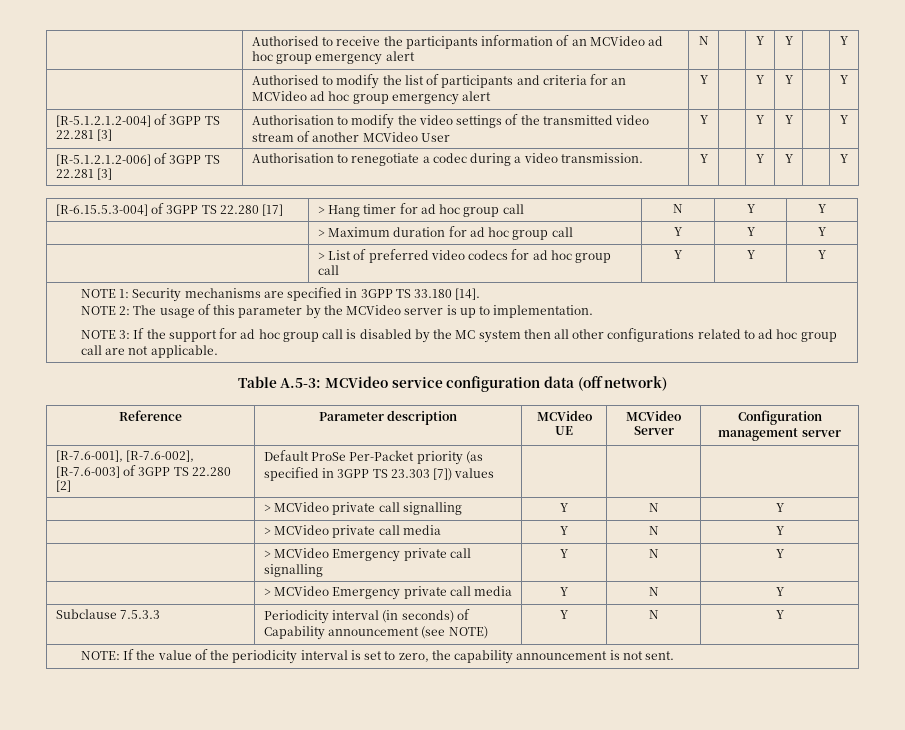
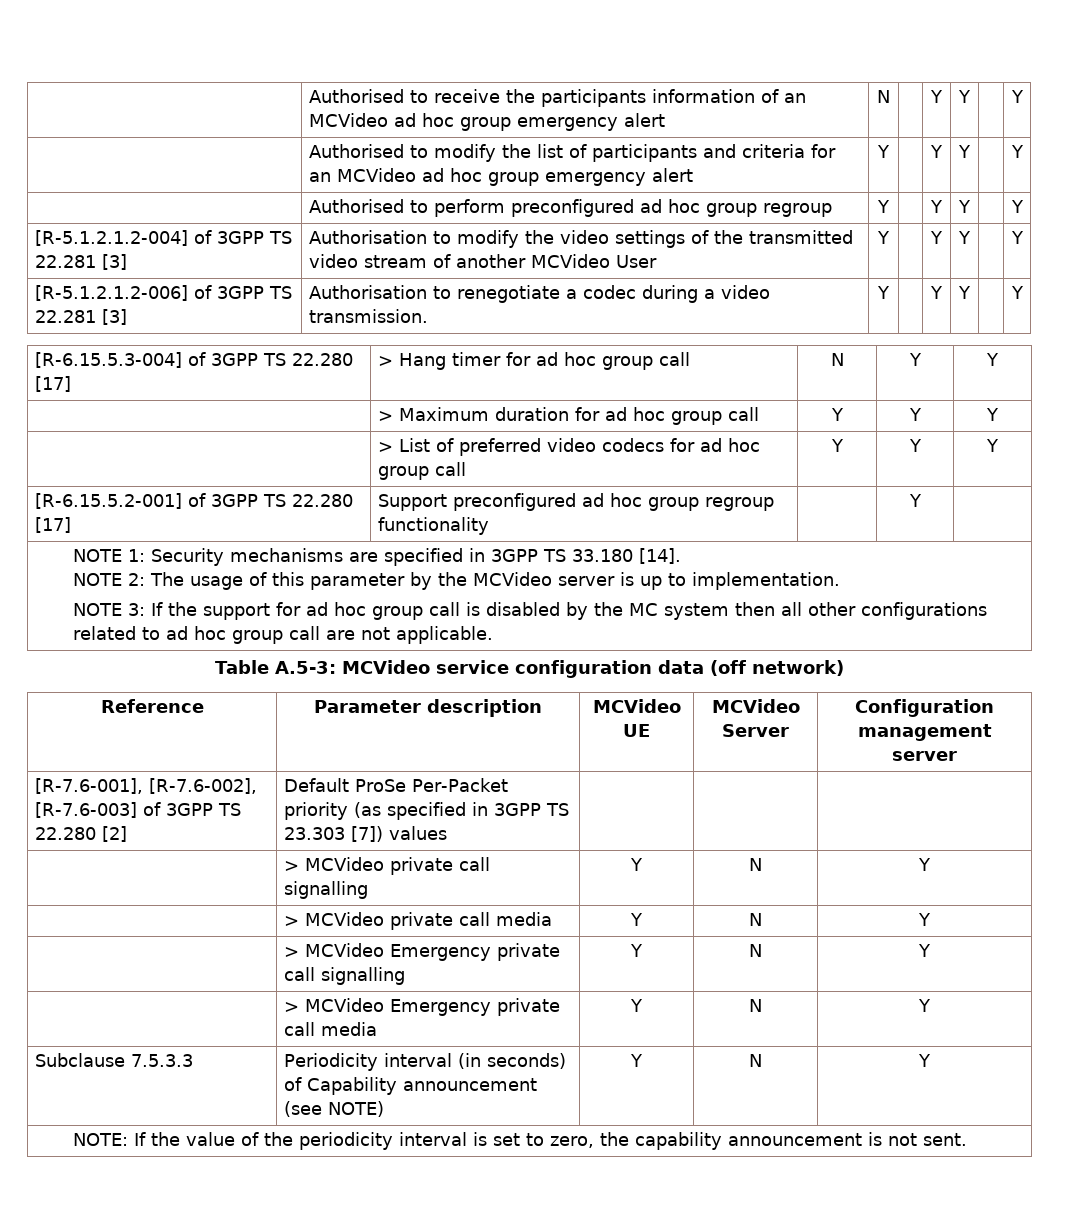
(849, 79) none -> [308,199,832,217] [877,200,890,213] [930,200,943,213] [958,200,971,213] [1010,200,1024,213] // | Authorised to perform preconfigured ad hoc group regroup | Y | | Y | Y | | Y
(827, 254) none -> [34,493,353,509] [34,517,71,533] [377,493,774,511] [377,517,489,535] [908,494,922,507] // [R-6.15.5.2-001] of 3GPP TS 22.280 [17] | Support preconfigured ad hoc group regroup functionality | | Y |

